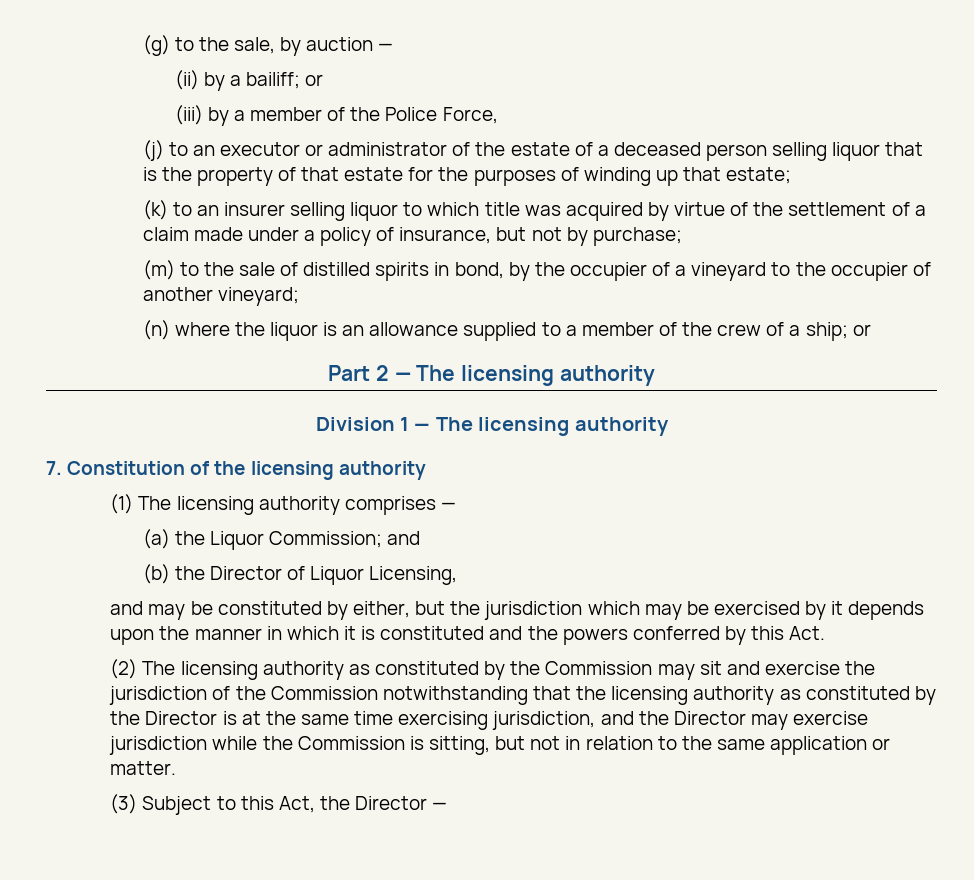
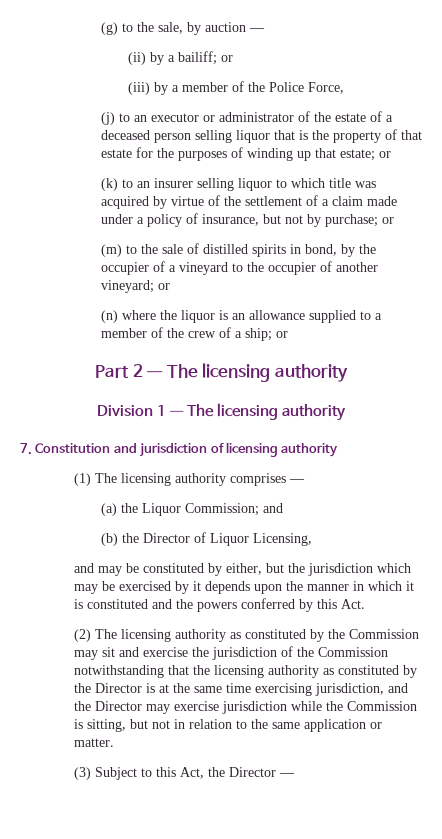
(792, 175) none -> [378,151,391,158] or
(682, 236) none -> [381,217,394,224] or
(299, 296) none -> [157,283,170,290] or
[190,461,246,475] of the -> [113,443,224,457] and jurisdiction of

